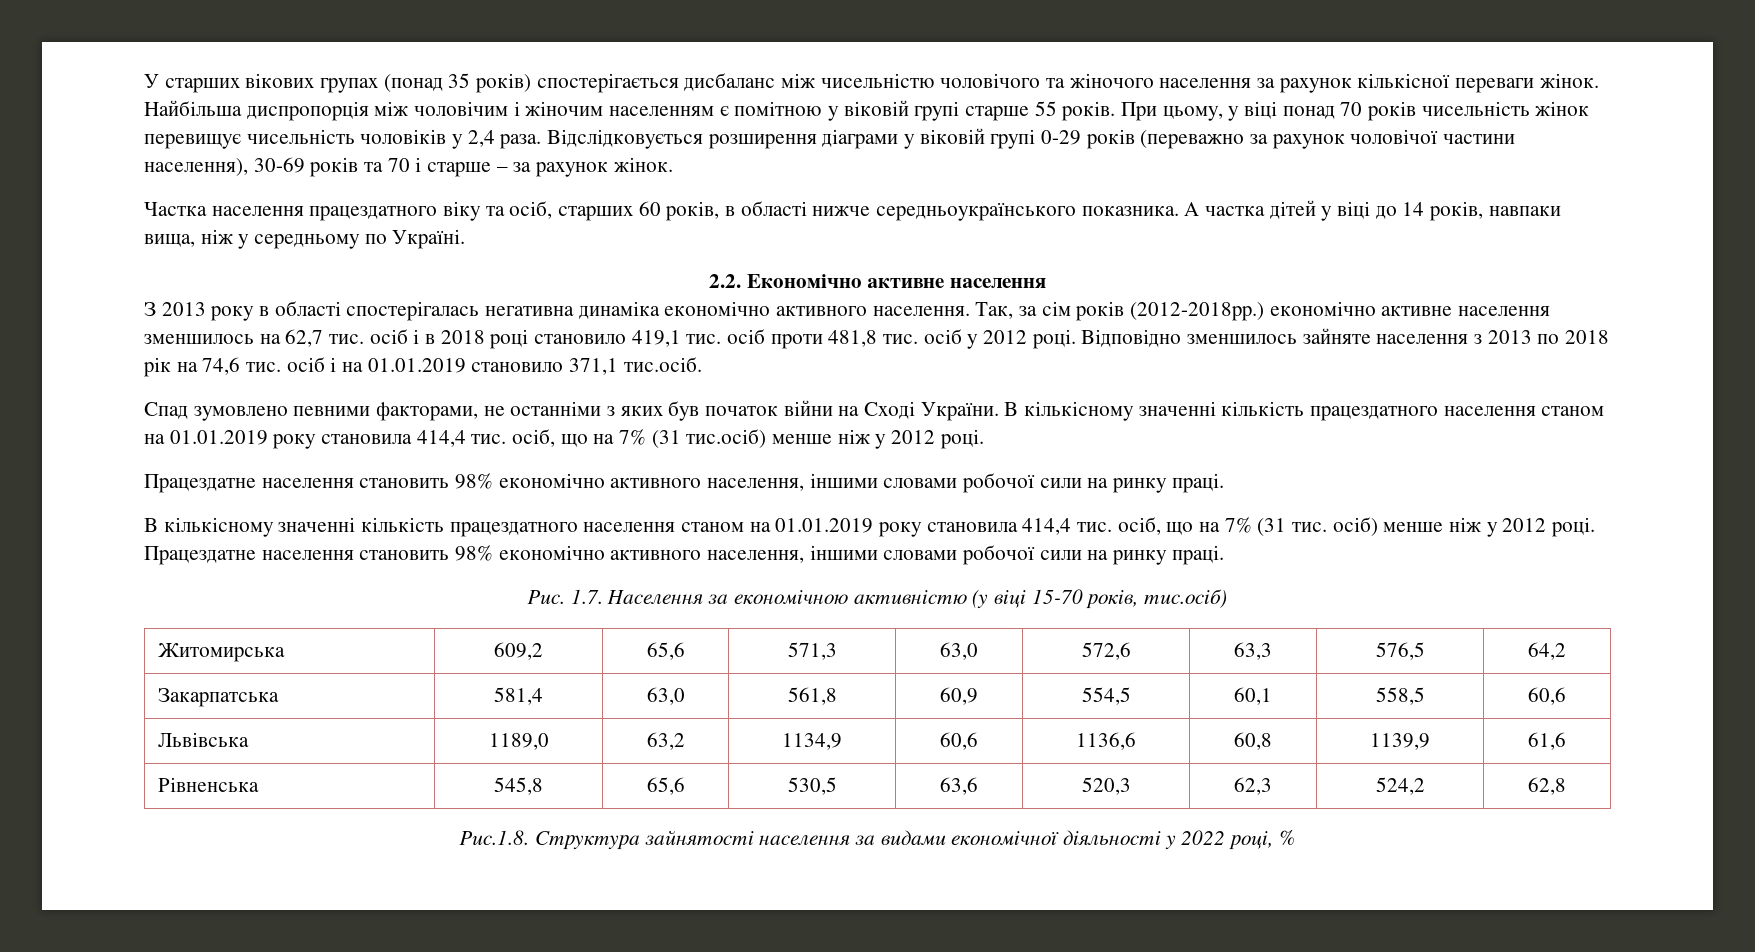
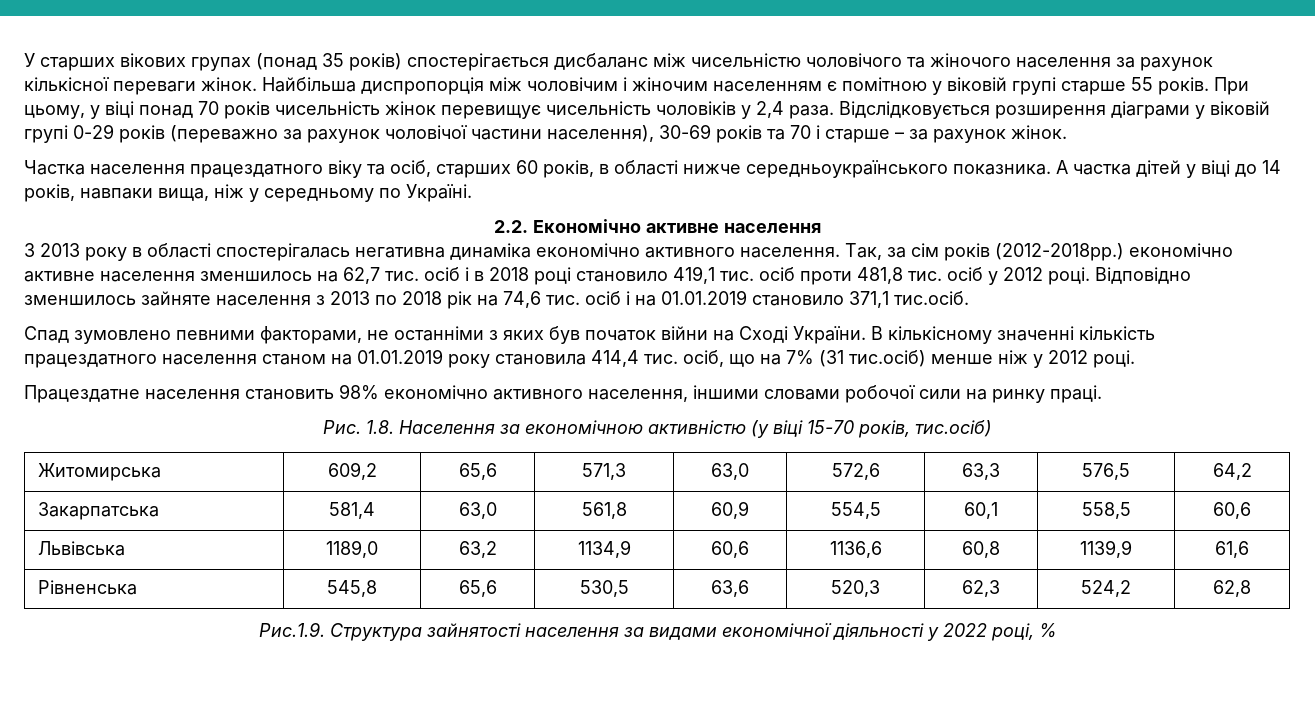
[144,517,1596,537] [144,545,1224,565] // В кількісному значенні кількість працездатного населення станом на 01.01.2019 року становила 414,4 тис. осіб, що на 7% (31 тис. осіб) менше ніж у 2012 році. Працездатне населення становить 98% економічно активного населення, іншими словами робочої сили на ринку праці. -> (1102, 394) none
[570,589,603,604] 1.7. -> [366,420,394,434] 1.8.
[459,830,530,845] Рис.1.8. -> [258,622,325,637] Рис.1.9.

